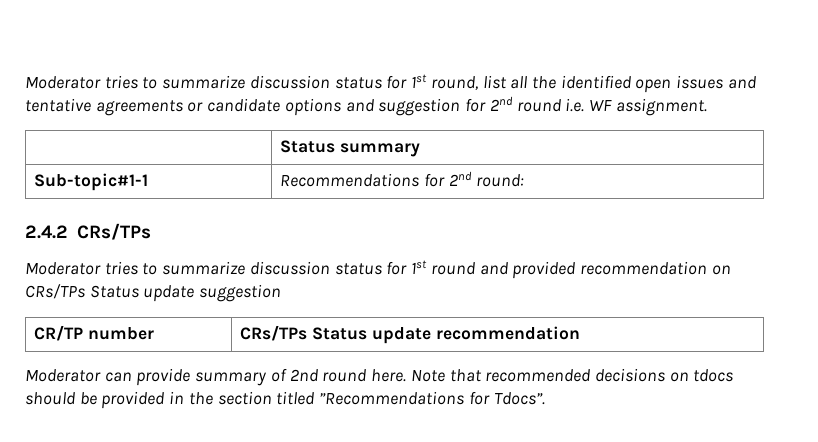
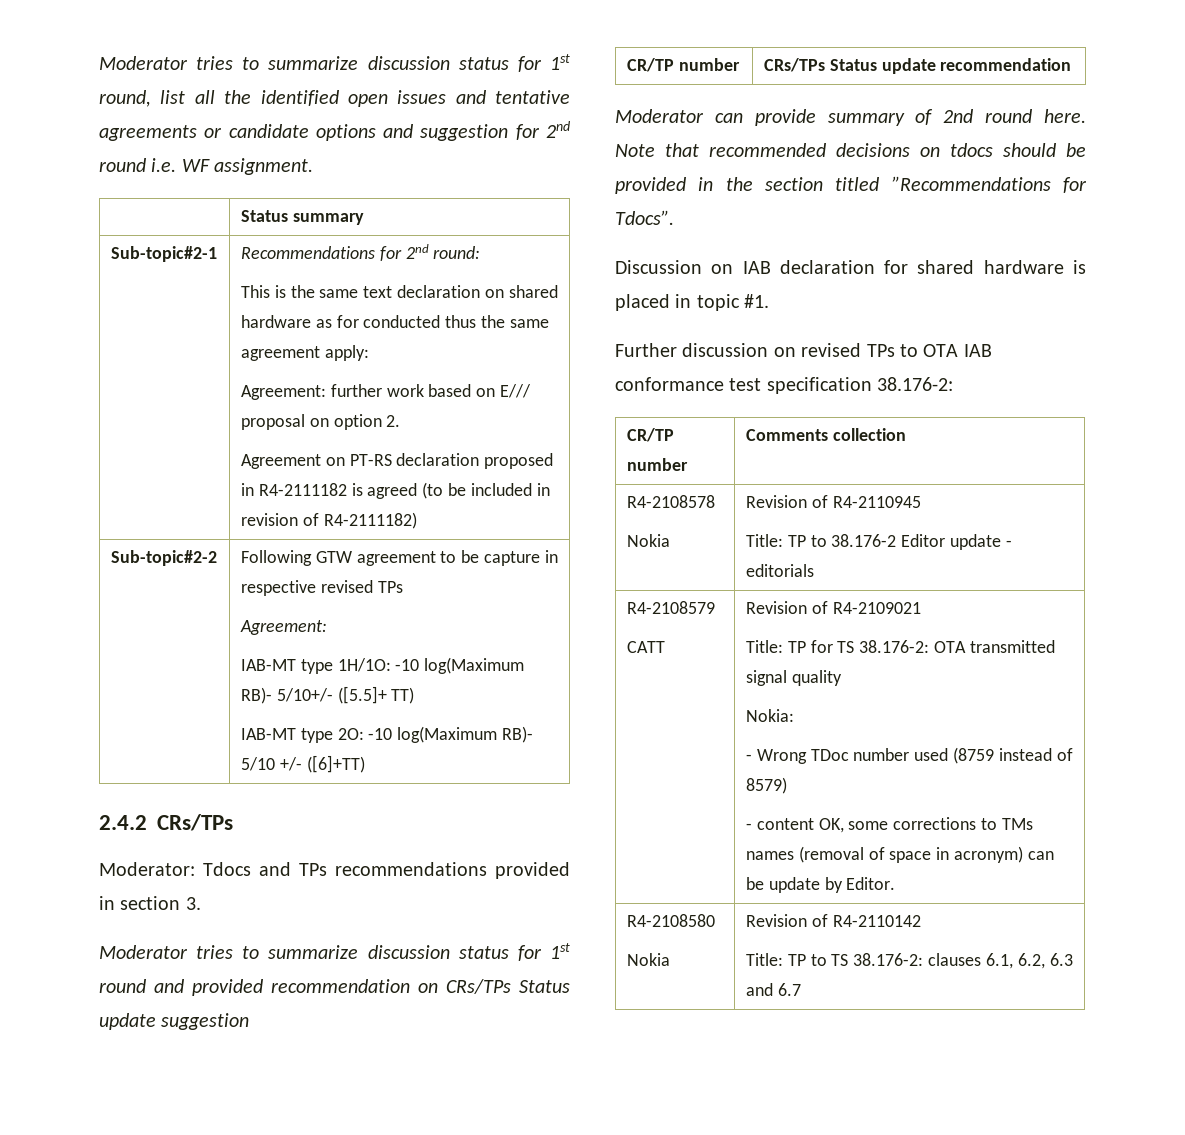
[34,173,149,191] Sub-topic#1-1 -> [110,246,217,262] Sub-topic#2-1
[25,223,151,240] // 2.4.2 CRs/TPs -> [240,285,558,298] [240,315,550,328] [240,345,369,361] [240,384,532,400] [240,414,401,430] [240,453,554,469] [240,482,550,499] [240,512,417,529] [110,550,217,566] [240,550,559,566] [240,580,403,596] [239,620,327,635] [240,657,525,674] [240,686,415,704] [240,726,534,743] [240,755,365,773] [99,814,233,831] [99,862,570,879] [99,896,201,910] // This is the same text declaration on shared hardware as for conducted thus the same agreement apply: // Agreement: further work based on E/// proposal on option 2. // Agreement on PT-RS declaration proposed in R4-2111182 is agreed (to be included in revision of R4-2111182) // Sub-topic#2-2 | Following GTW agreement to be capture in respective revised TPs // Agreement: // IAB-MT type 1H/1O: -10 log(Maximum RB)- 5/10+/- ([5.5]+ TT) // IAB-MT type 2O: -10 log(Maximum RB)- 5/10 +/- ([6]+TT) // 2.4.2 CRs/TPs // Moderator: Tdocs and TPs recommendations provided in section 3.
(545, 398) none -> [615,260,1086,274] [615,294,770,311] [615,343,992,357] [615,377,954,394] [626,428,674,442] [626,458,688,471] [745,428,906,441] [626,495,715,508] [626,534,670,547] [745,495,921,508] [745,534,1013,550] [745,564,814,577] [626,601,715,614] [626,641,665,653] [745,601,921,614] [745,640,1056,653] [745,670,842,686] [745,709,794,722] [745,747,1073,764] [745,777,787,794] [745,817,1034,833] [745,846,1055,863] [745,877,896,893] [626,914,715,927] [626,953,670,966] [745,914,921,927] [745,953,1073,969] [745,983,801,996] // Discussion on IAB declaration for shared hardware is placed in topic #1. // Further discussion on revised TPs to OTA IAB conformance test specification 38.176-2: // CR/TP number | Comments collection // R4-2108578 // Nokia | Revision of R4-2110945 // Title: TP to 38.176-2 Editor update - editorials // R4-2108579 // CATT | Revision of R4-2109021 // Title: TP for TS 38.176-2: OTA transmitted signal quality // Nokia: // - Wrong TDoc number used (8759 instead of 8579) // - content OK, some corrections to TMs names (removal of space in acronym) can be update by Editor. // R4-2108580 // Nokia | Revision of R4-2110142 // Title: TP to TS 38.176-2: clauses 6.1, 6.2, 6.3 and 6.7

